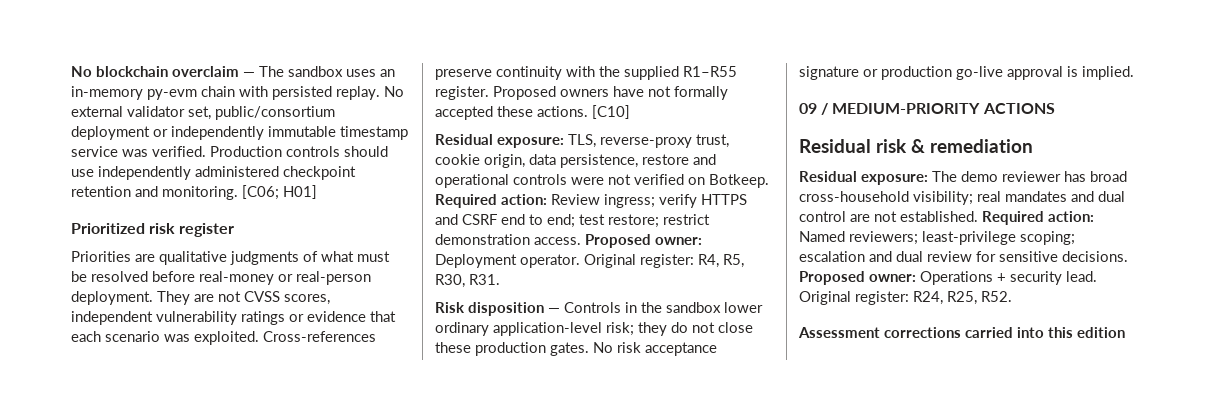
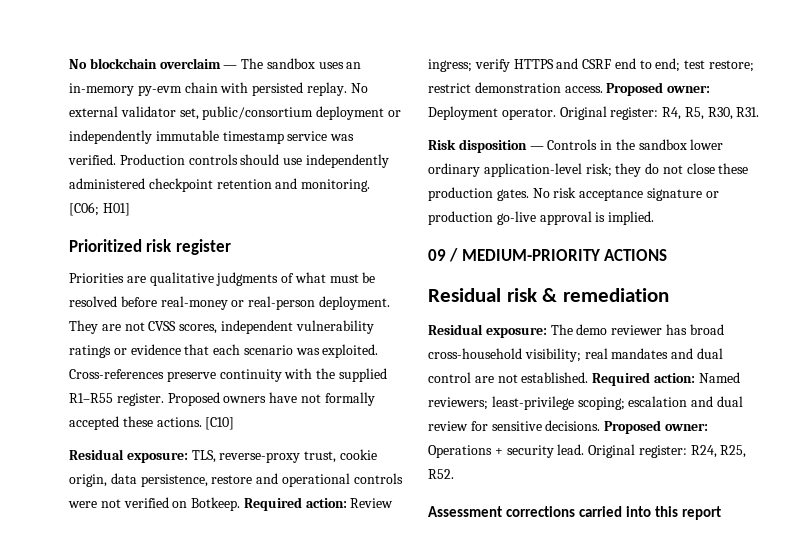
[1077,327,1125,338] edition -> [681,506,721,520] report

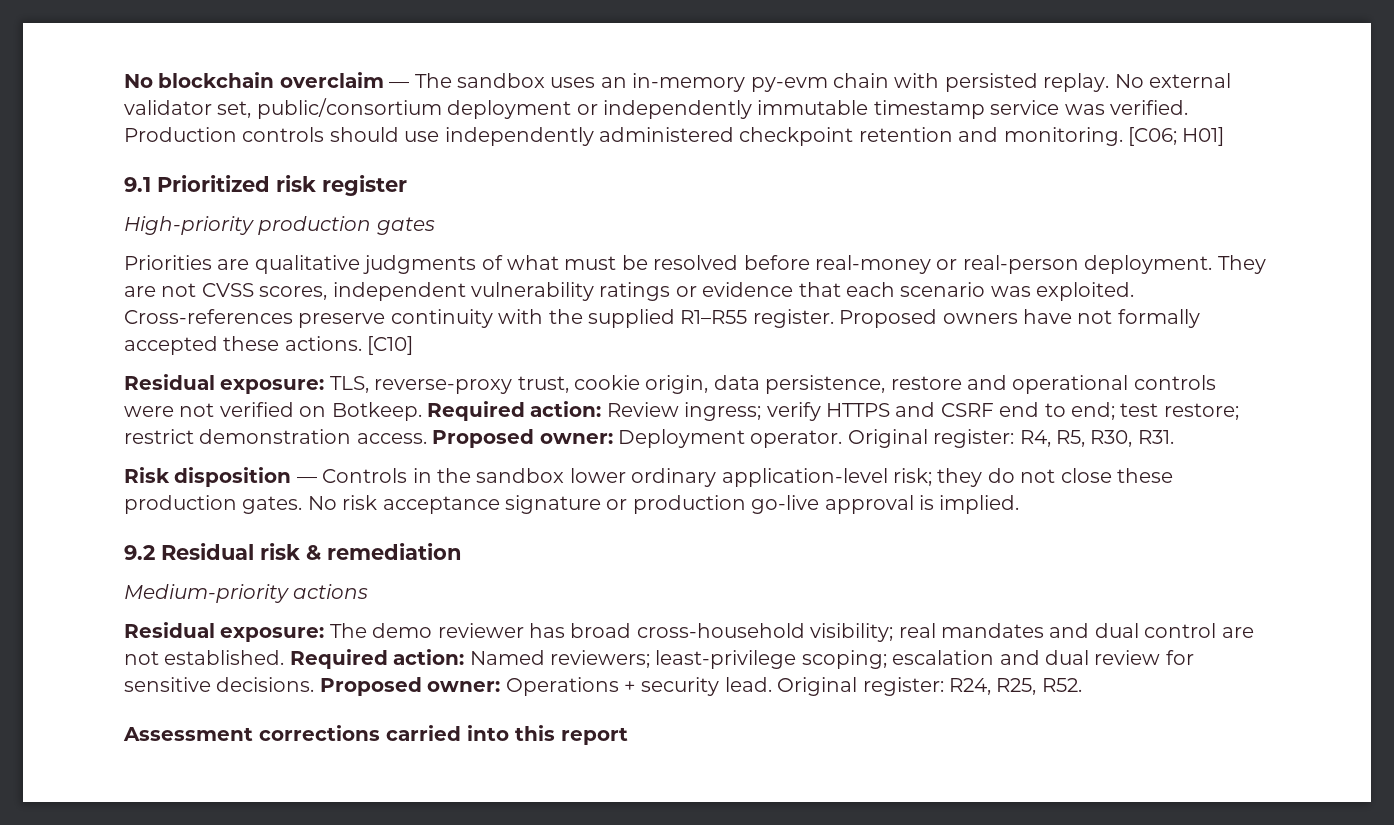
(130, 209) none -> [124,177,151,192] 9.1
(231, 247) none -> [124,216,435,235] // High-priority production gates
[428,248,668,262] 09 / MEDIUM-PRIORITY ACTIONS // -> [124,545,155,560] 9.2
(669, 295) none -> [124,584,369,603] // Medium-priority actions

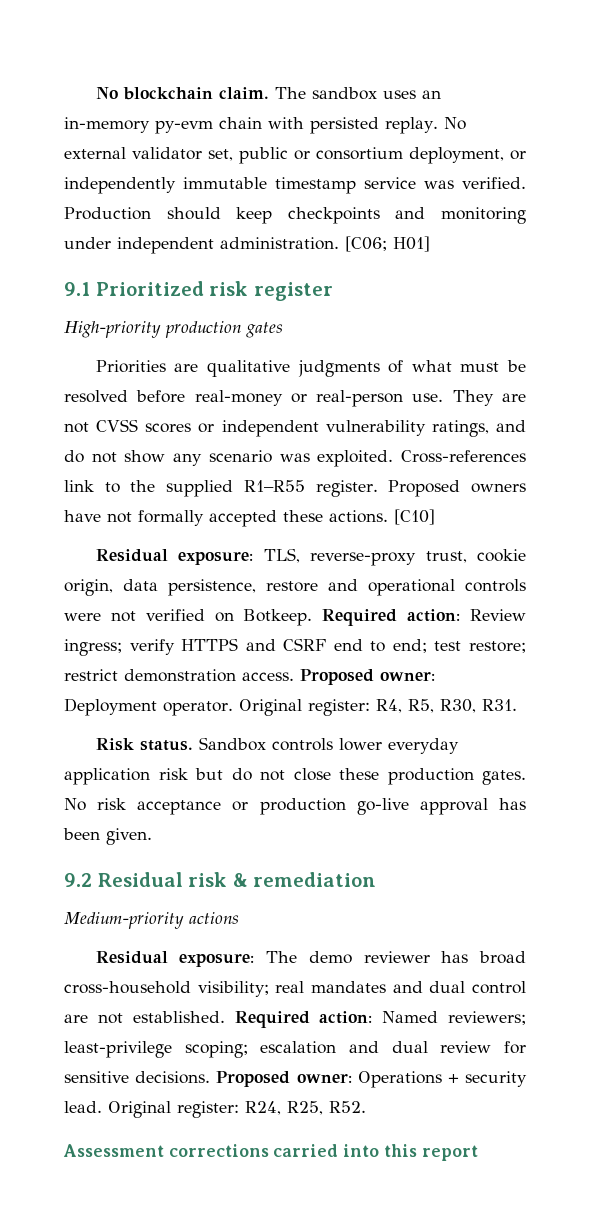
[279,72,410,88] overclaim — -> [218,87,269,99] claim.
[256,98,572,119] public/consortium deployment -> [239,147,504,164] public or consortium deployment,
[242,127,1123,146] controls should use independently administered checkpoint retention and monitoring. -> [166,207,526,224] [64,237,339,254] should keep checkpoints and monitoring under independent administration.
[1084,255,1213,274] deployment. -> [412,393,444,402] use.
[259,282,895,301] scores, independent vulnerability ratings or evidence that each -> [145,420,526,437] [64,450,203,466] scores or independent vulnerability ratings, and do not show any
[298,309,544,328] preserve continuity with -> [64,480,120,493] link to
[174,467,983,487] disposition — Controls in the sandbox lower ordinary application-level risk; they -> [139,737,459,754] [64,768,223,785] status. Sandbox controls lower everyday application risk but
[505,495,601,514] signature -> (222, 807) none
[918,495,1020,514] is implied. -> [499,798,526,810] [63,828,152,845] has been given.

